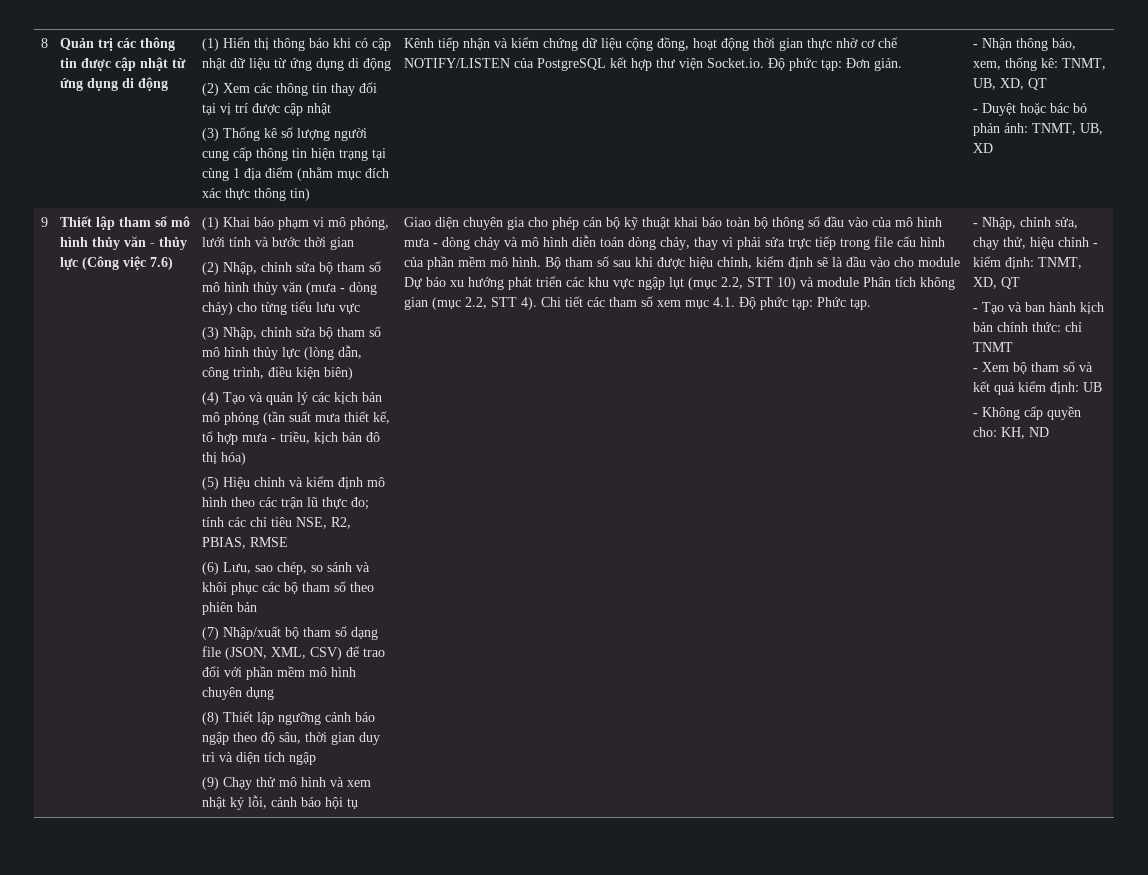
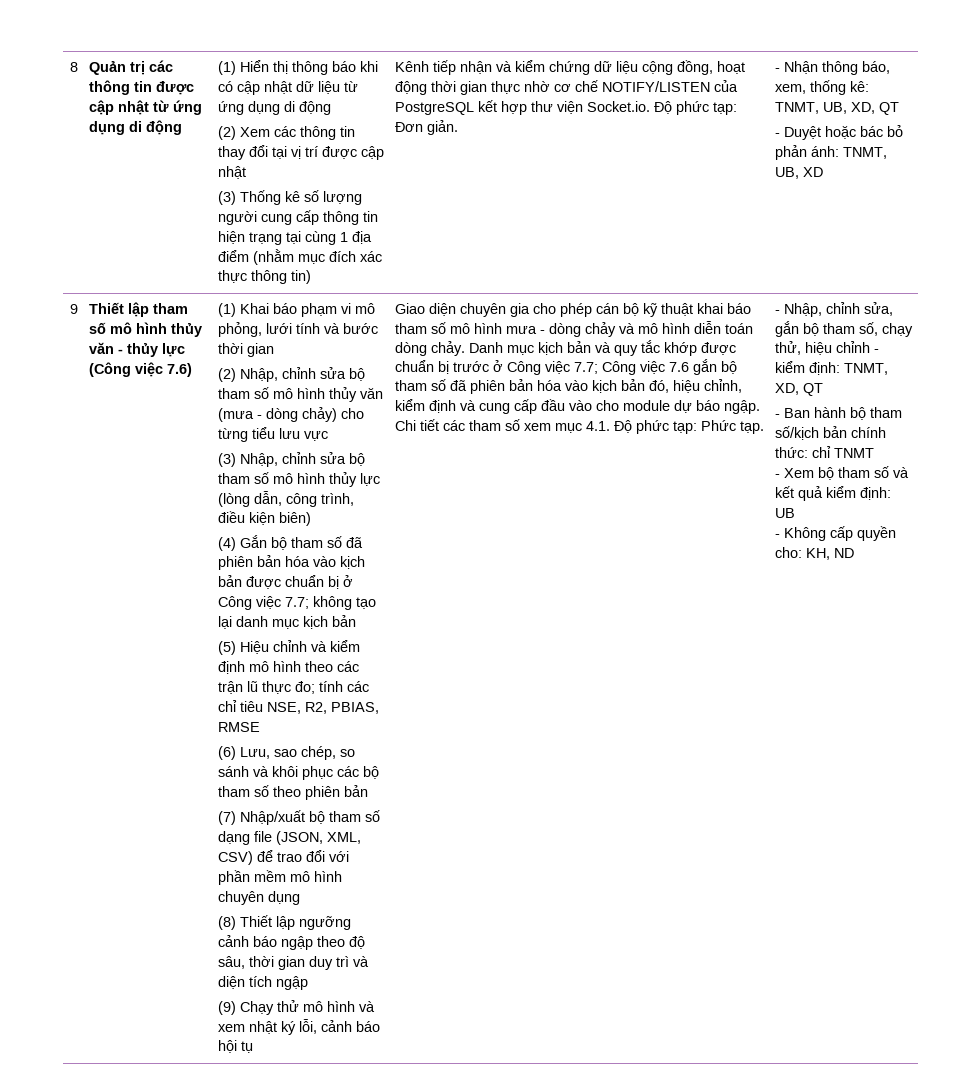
[223,392,383,405] [202,411,391,425] [202,431,381,445] [202,452,247,465] Tạo và quản lý các kịch bản mô phỏng (tần suất mưa thiết kế, tổ hợp mưa - triều, kịch bản đô thị hóa) -> [239,535,363,550] [217,555,365,570] [217,575,353,589] [217,596,376,610] [217,615,356,629] Gắn bộ tham số đã phiên bản hóa vào kịch bản được chuẩn bị ở Công việc 7.7; không tạo lại danh mục kịch bản
[726,216,893,230] toàn bộ thông số đầu vào của -> [394,322,446,334] tham số
[660,236,946,250] [404,256,686,270] chảy, thay vì phải sửa trực tiếp trong file cấu hình của phần mềm mô hình. Bộ tham số sau khi được -> [430,340,736,356] [394,359,737,375] [394,379,669,394] chảy. Danh mục kịch bản và quy tắc khớp được chuẩn bị trước ở Công việc 7.7; Công việc 7.6 gắn bộ tham số đã phiên bản hóa vào kịch bản đó,
[817,257,844,267] sẽ là -> [459,399,537,414] và cung cấp
[404,276,956,290] [404,297,538,310] Dự báo xu hướng phát triển các khu vực ngập lụt (mục 2.2, STT 10) và module Phân tích không gian (mục 2.2, STT 4). -> [673,400,760,414] dự báo ngập.
(1079, 223) none -> [774,321,878,337] gắn bộ tham số,
[982,302,1105,314] Tạo và ban hành kịch -> [783,407,902,420] [774,426,819,440] Ban hành bộ tham số/kịch

